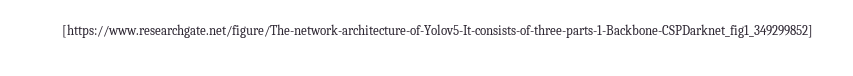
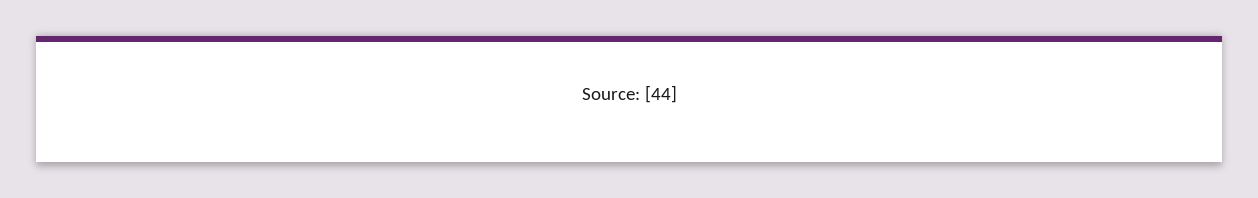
[61,24,813,38] [https://www.researchgate.net/figure/The-network-architecture-of-Yolov5-It-consists-of-three-parts-1-Backbone-CSPDarknet_fig1_349299852] -> [581,85,677,103] Source: [44]

